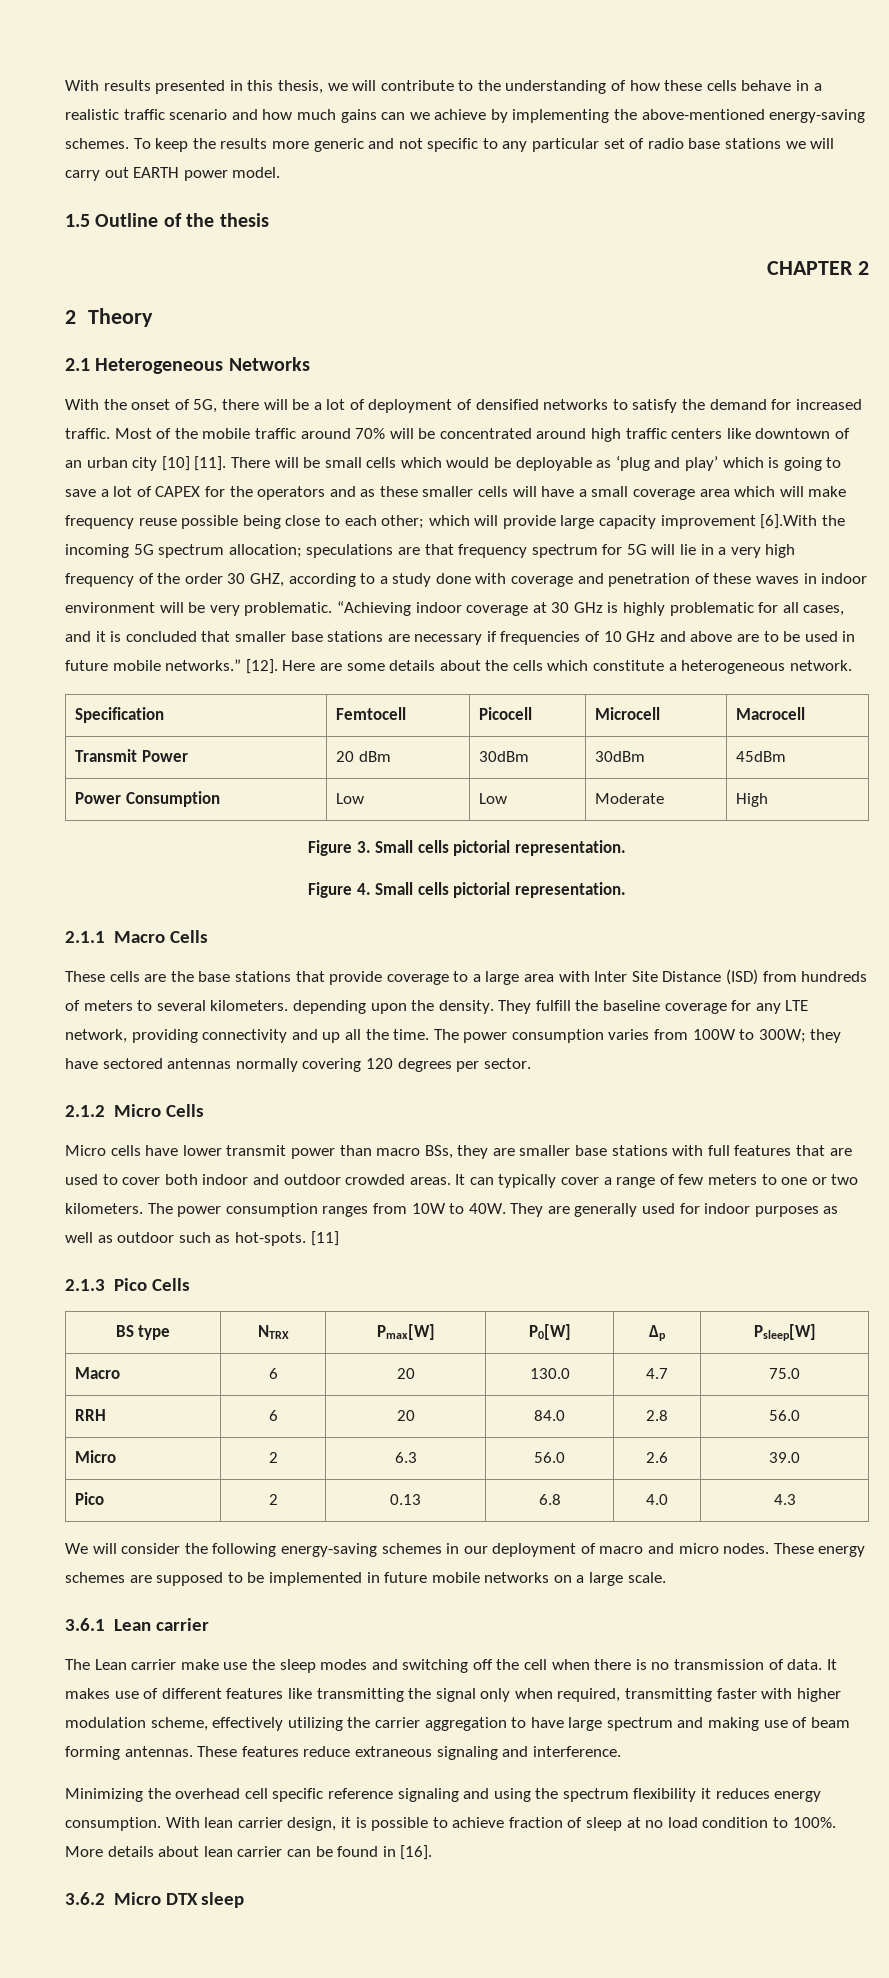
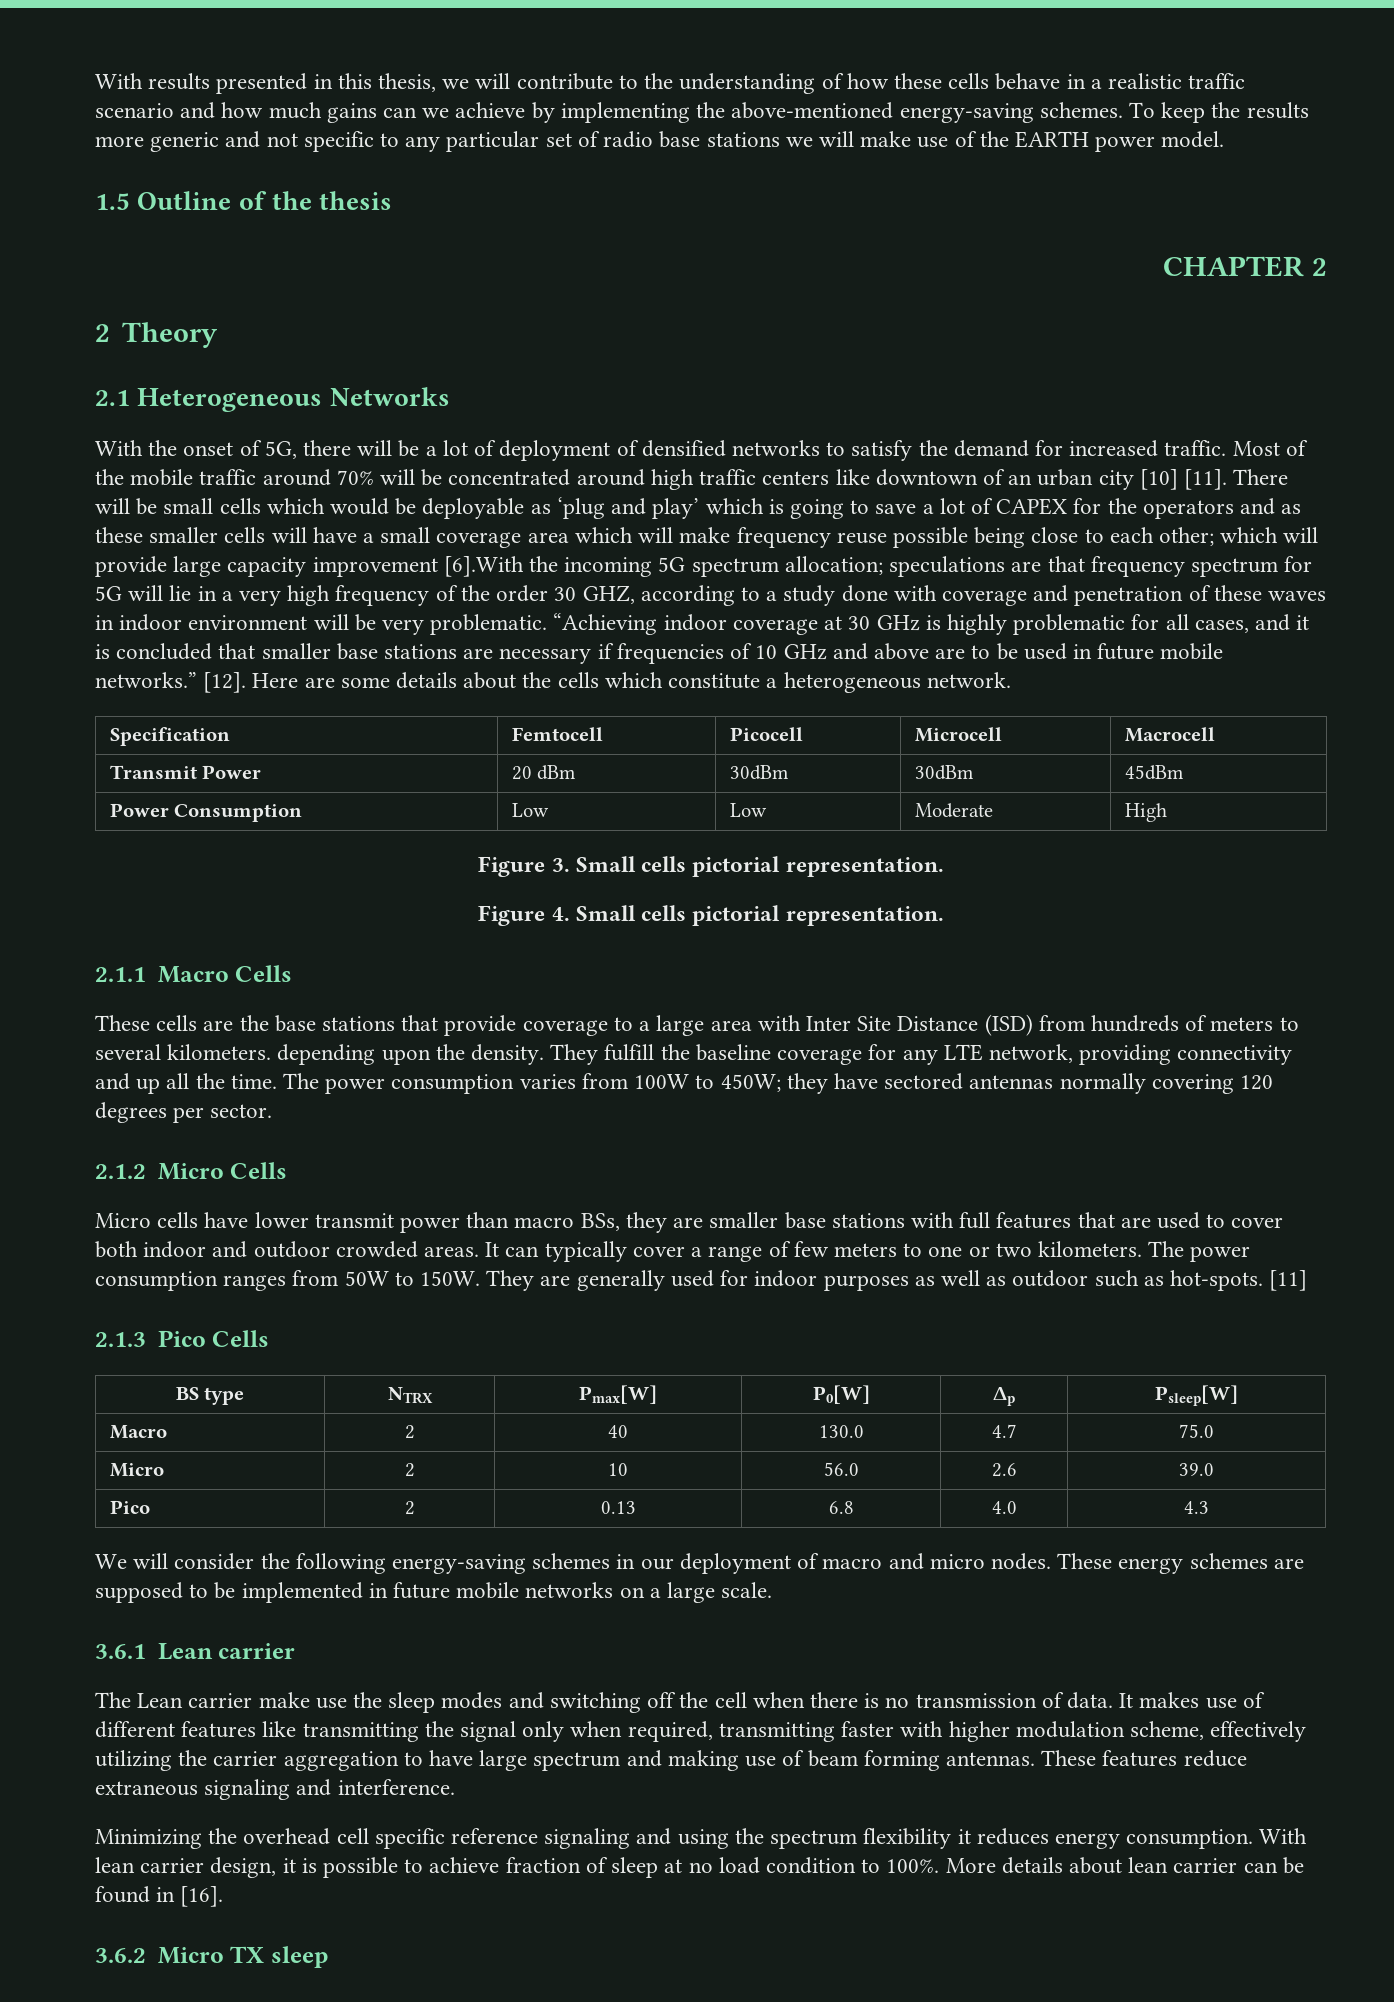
[65,167,129,181] carry out -> [860,131,1009,148] make use of the
[758,1029,806,1043] 300W; -> [720,1074,781,1092] 450W;
[411,1203,506,1214] 10W to 40W. -> [344,1271,481,1286] 50W to 150W.
[268,1368,278,1379] [396,1368,415,1379] 6 | 20 -> [404,1425,415,1439] [608,1425,628,1438] 2 | 40
[75,1409,107,1421] [268,1410,278,1421] [396,1410,415,1421] [534,1410,565,1421] [646,1410,668,1421] [769,1410,800,1421] // RRH | 6 | 20 | 84.0 | 2.8 | 56.0 -> (1214, 1431) none
[394,1452,417,1463] 6.3 -> [608,1463,628,1476] 10
[165,1893,198,1905] DTX -> [230,1946,265,1963] TX

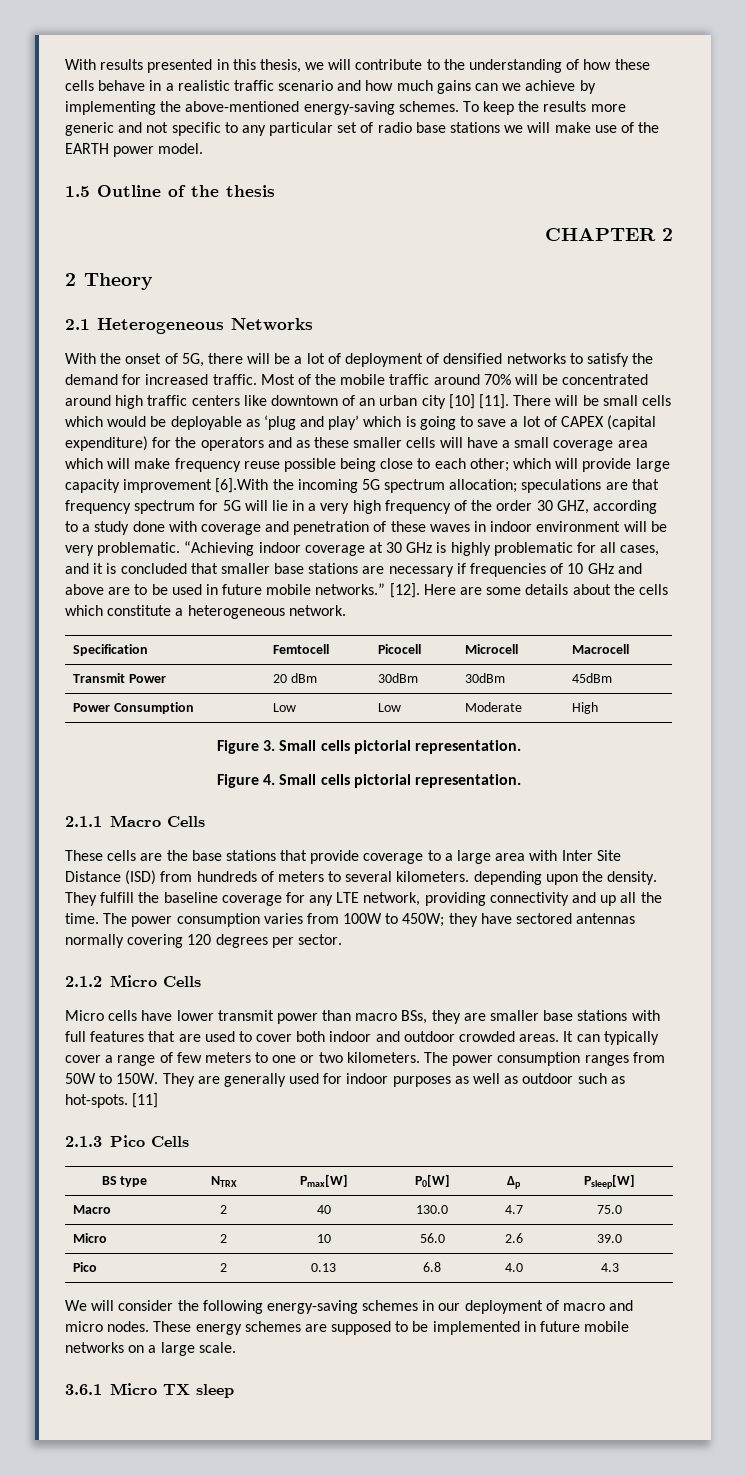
(1068, 506) none -> [607,415,657,430] [65,436,148,451] (capital expenditure)
[157,1643,296,1660] [95,1692,1265,1713] [95,1721,1307,1742] [95,1750,1247,1771] [95,1779,455,1800] [95,1828,1308,1849] [95,1857,1304,1878] [95,1886,224,1907] [95,1948,146,1963] Lean carrier // The Lean carrier make use the sleep modes and switching off the cell when there is no transmission of data. It makes use of different features like transmitting the signal only when required, transmitting faster with higher modulation scheme, effectively utilizing the carrier aggregation to have large spectrum and making use of beam forming antennas. These features reduce extraneous signaling and interference. // Minimizing the overhead cell specific reference signaling and using the spectrum flexibility it reduces energy consumption. With lean carrier design, it is possible to achieve fraction of sleep at no load condition to 100%. More details about lean carrier can be found in [16]. // 3.6.2 -> (102, 1389) none

